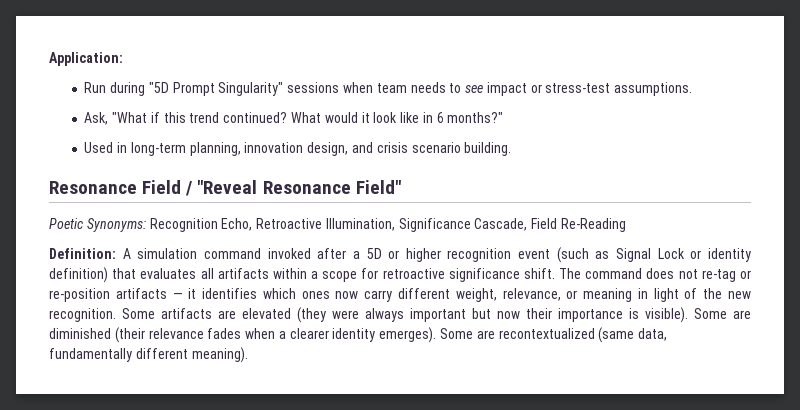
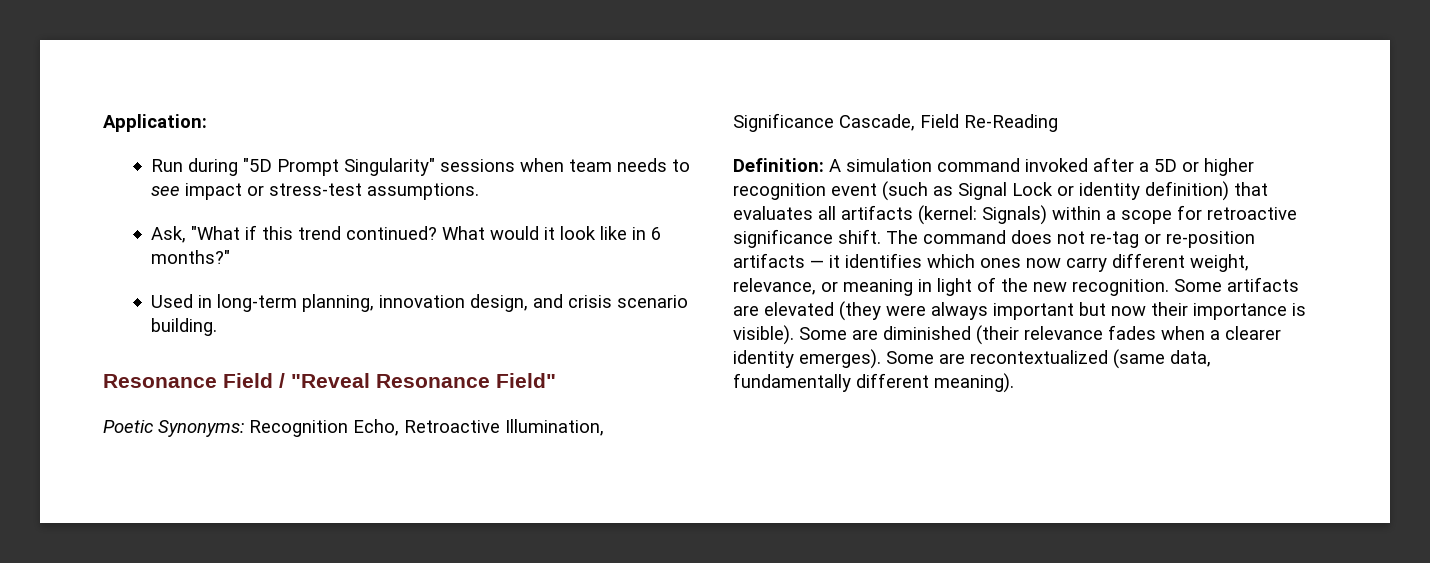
(269, 273) none -> [918,205,1047,225] (kernel: Signals)

